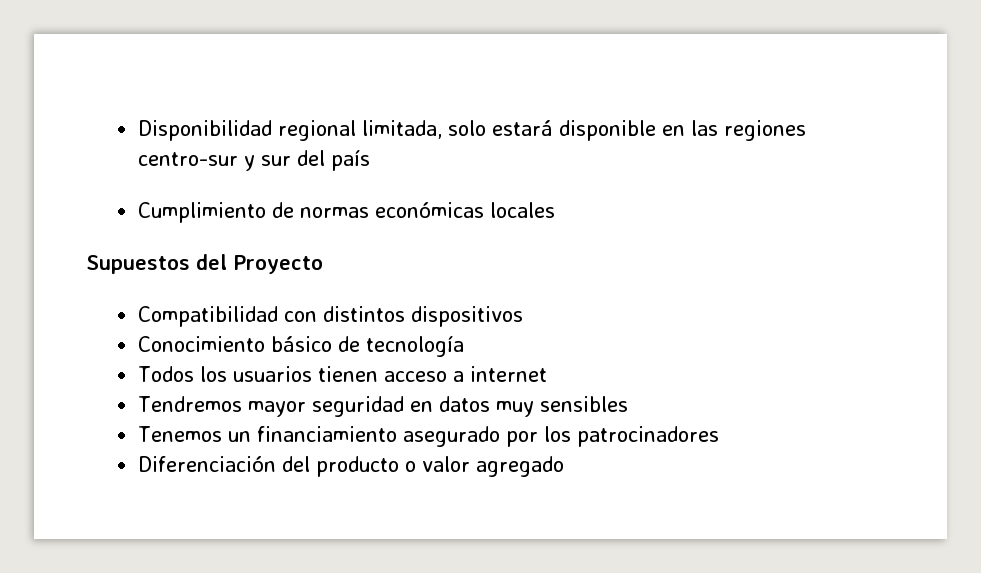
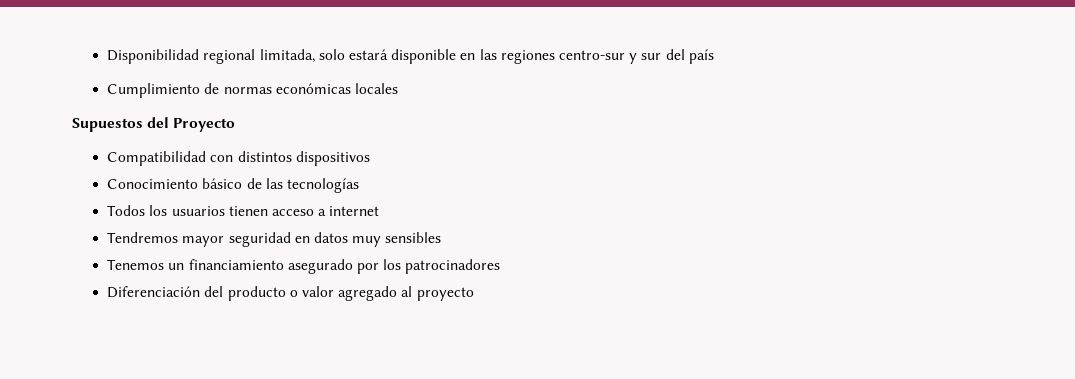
[366,336,465,357] tecnología -> [265,178,360,193] las tecnologías
(565, 466) none -> [401,286,474,301] al proyecto

